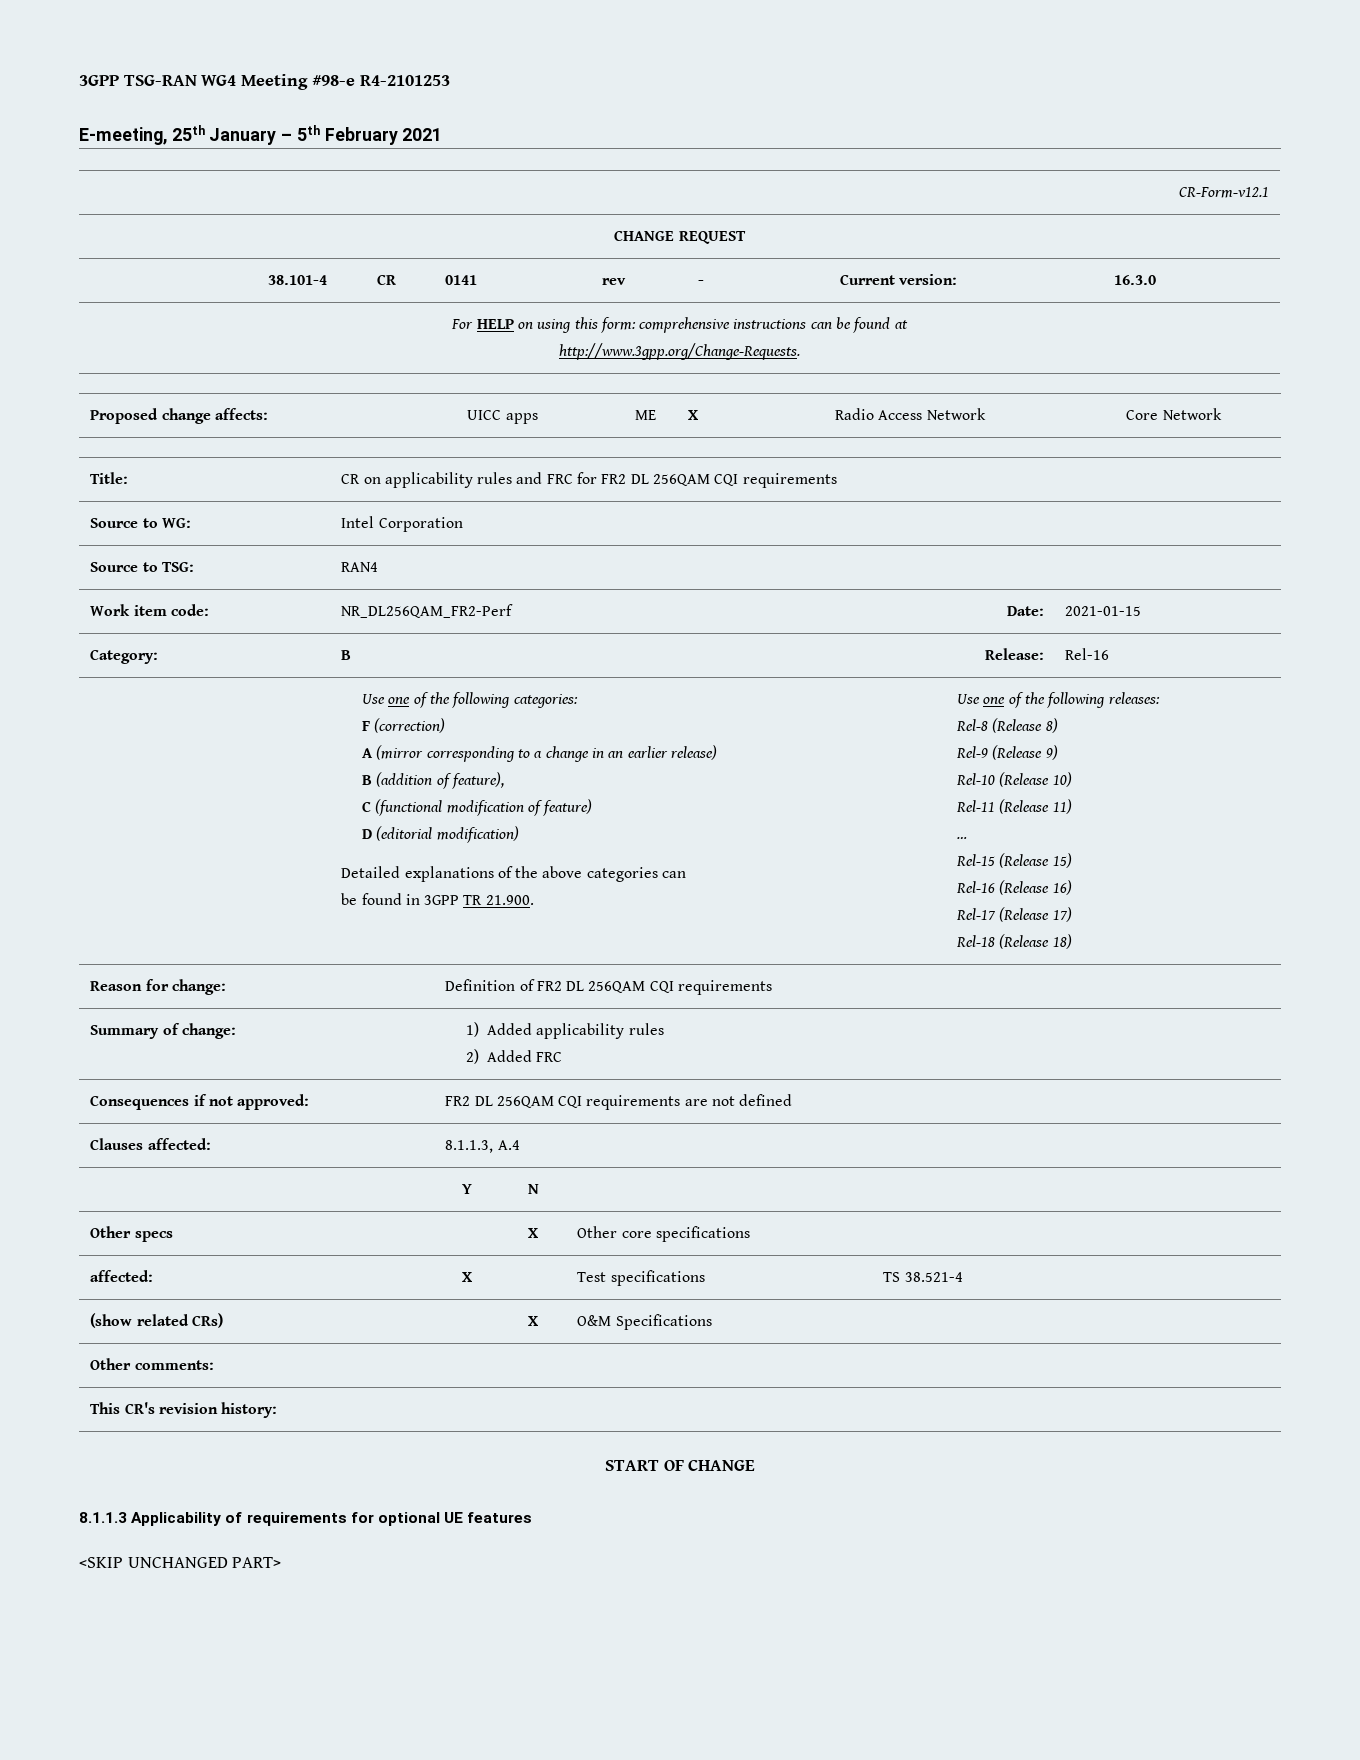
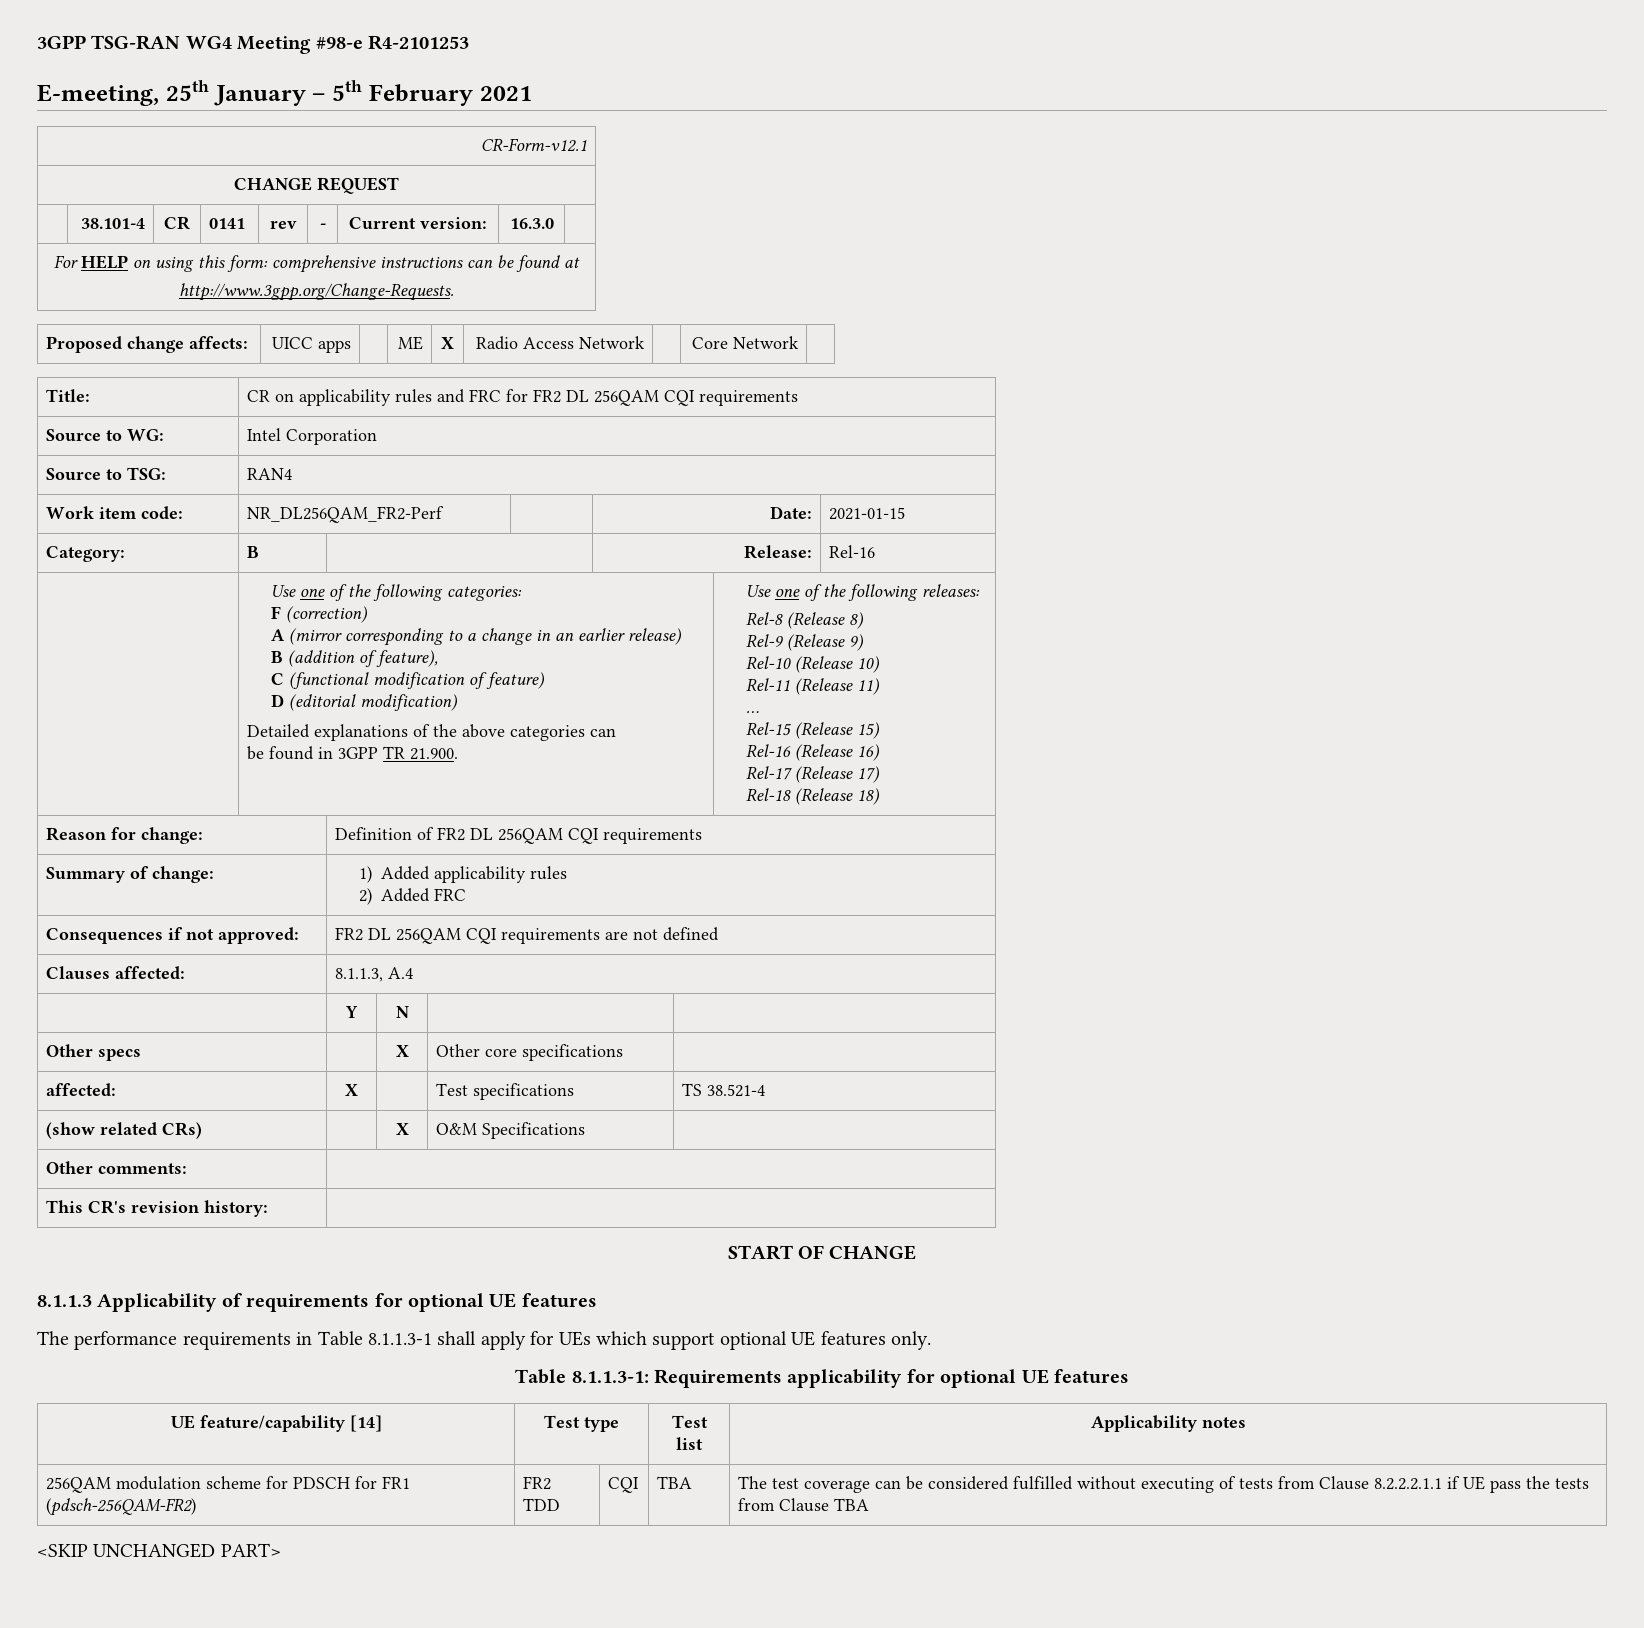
(533, 1517) none -> [37,1331,931,1350] [515,1369,1129,1388] [170,1415,382,1432] [544,1415,619,1432] [671,1415,708,1428] [676,1437,703,1450] [1090,1415,1246,1432] [45,1476,410,1493] [45,1498,196,1516] [522,1476,551,1490] [522,1498,560,1511] [607,1477,639,1493] [656,1476,692,1489] [737,1476,1589,1493] [737,1498,869,1512] // The performance requirements in Table 8.1.1.3-1 shall apply for UEs which support optional UE features only. // Table 8.1.1.3-1: Requirements applicability for optional UE features // UE feature/capability [14] | Test type | Test list | Applicability notes // 256QAM modulation scheme for PDSCH for FR1 (pdsch-256QAM-FR2) | FR2 TDD | CQI | TBA | The test coverage can be considered fulfilled without executing of tests from Clause 8.2.2.2.1.1 if UE pass the tests from Clause TBA

